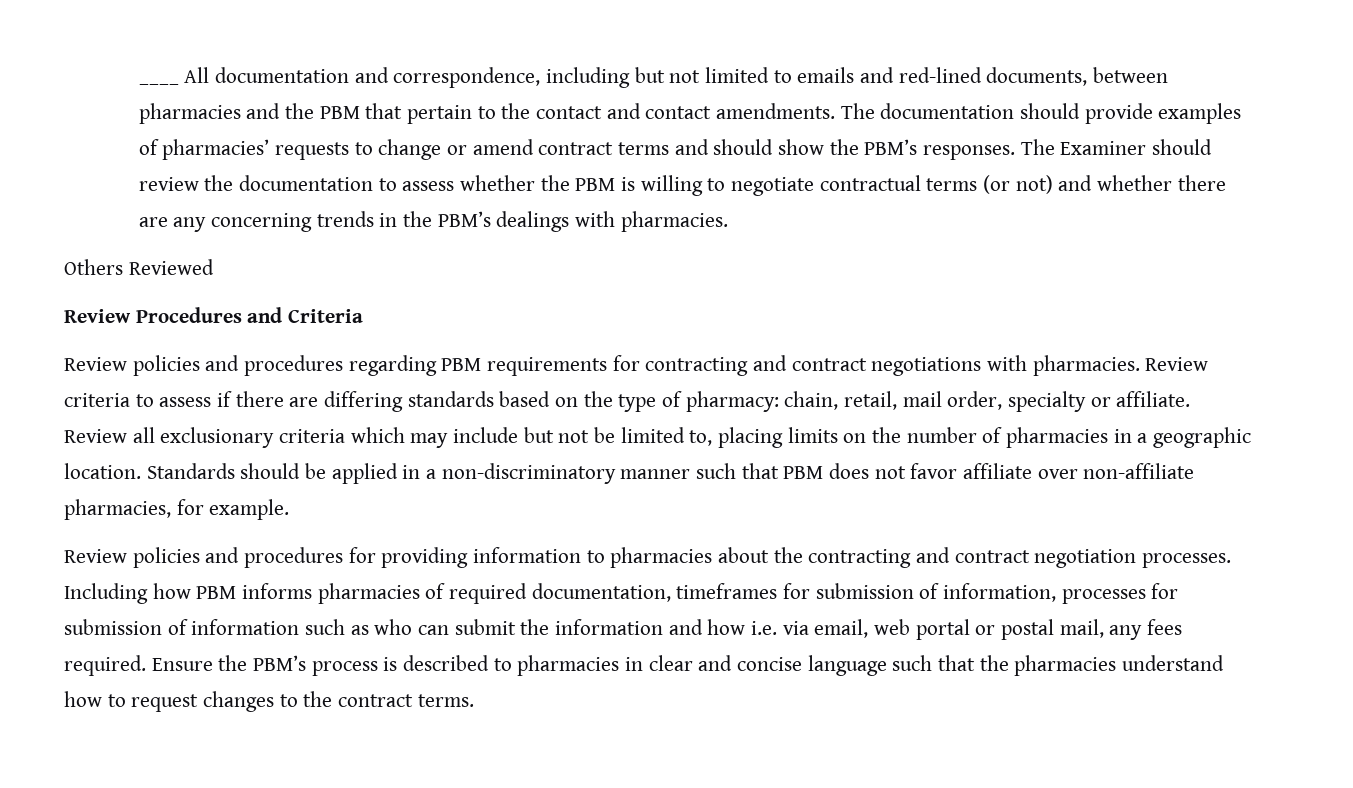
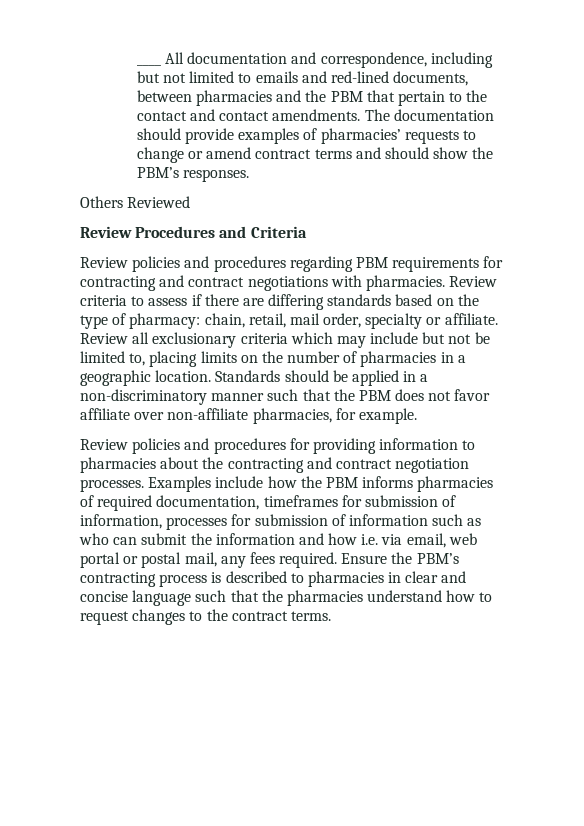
[1020,139,1212,155] [138,175,1226,196] [138,211,728,232] The Examiner should review the documentation to assess whether the PBM is willing to negotiate contractual terms (or not) and whether there are any concerning trends in the PBM’s dealings with pharmacies. -> (250, 175) none
(779, 471) none -> [333,389,355,401] the
[64,583,191,604] Including how -> [148,476,322,492] Examples include how the
(307, 663) none -> [80,572,156,587] contracting

